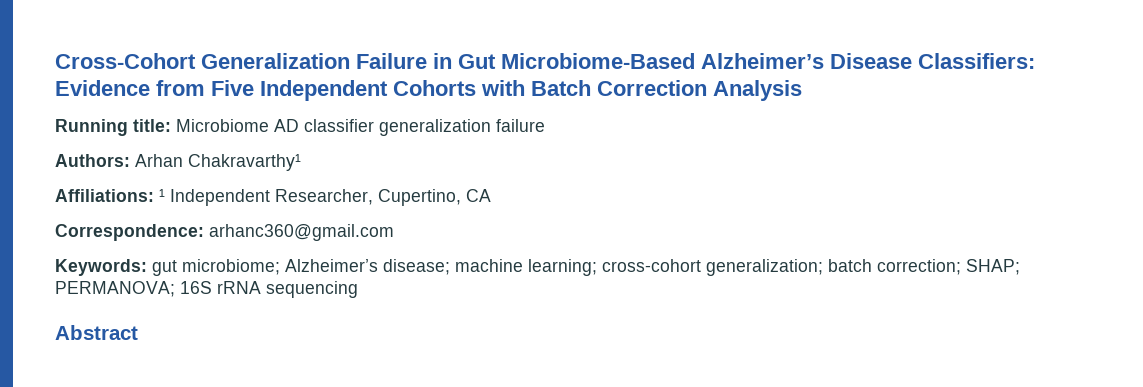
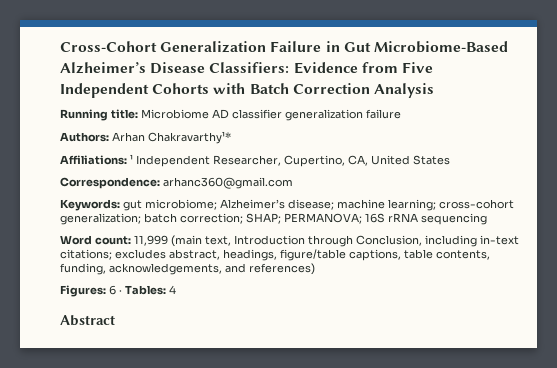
[188,154,301,171] Chakravarthy¹ -> [148,131,231,144] Chakravarthy¹*
[466,189,491,202] CA -> [348,155,450,166] CA, United States
(358, 289) none -> [60,235,519,247] [60,249,490,261] [60,263,315,275] [60,285,176,297] // Word count: 11,999 (main text, Introduction through Conclusion, including in-text citations; excludes abstract, headings, figure/table captions, table contents, funding, acknowledgements, and references) // Figures: 6 · Tables: 4

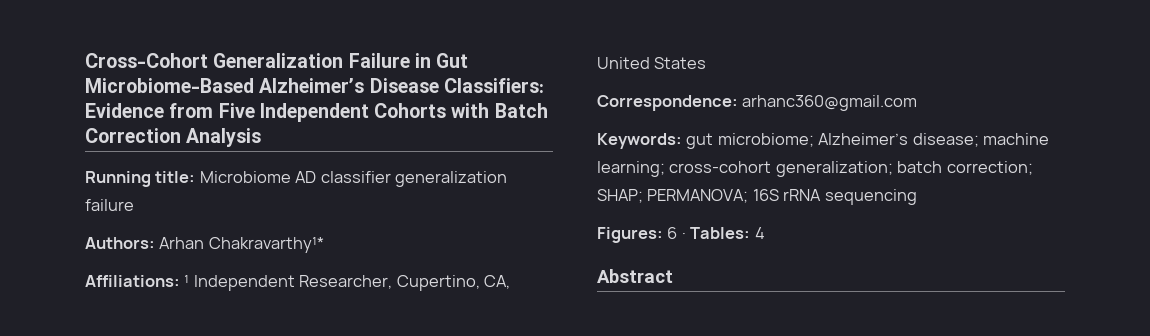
[60,235,519,247] [60,249,490,261] [60,263,315,275] // Word count: 11,999 (main text, Introduction through Conclusion, including in-text citations; excludes abstract, headings, figure/table captions, table contents, funding, acknowledgements, and references) -> (917, 197) none

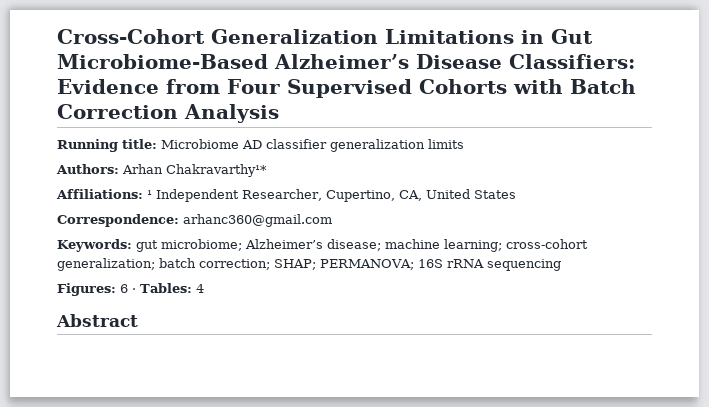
[348,53,410,68] Failure -> [385,29,514,44] Limitations
[218,103,369,122] Five Independent -> [227,79,412,98] Four Supervised
[85,199,134,211] failure -> [428,139,464,149] limits

